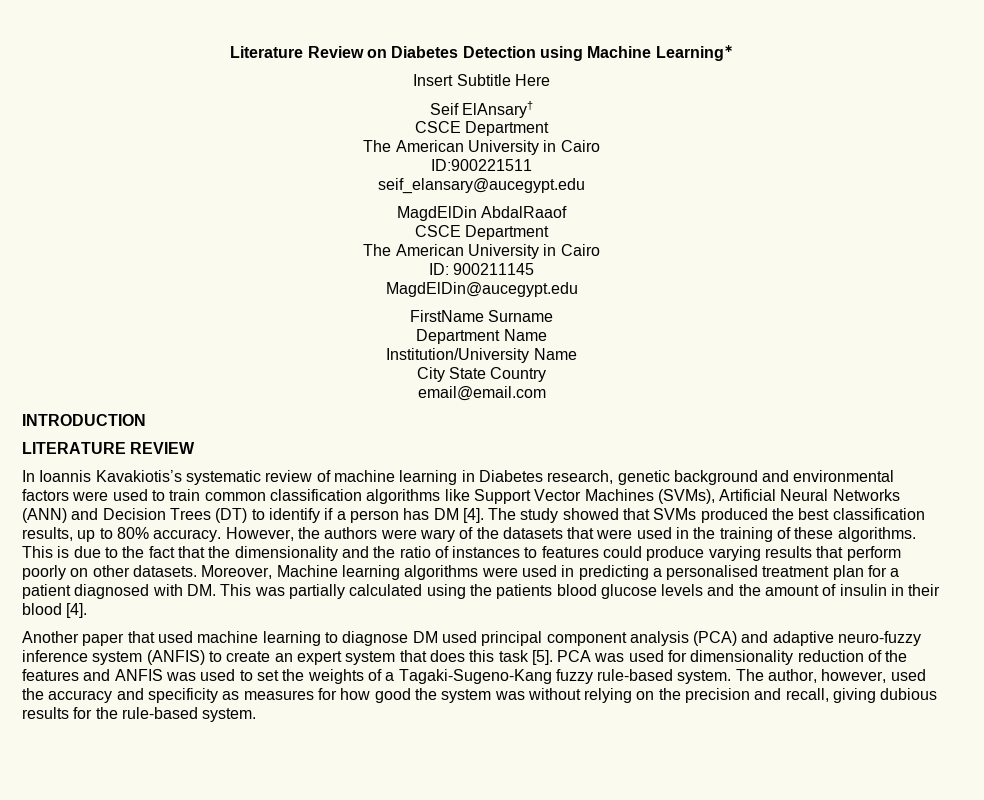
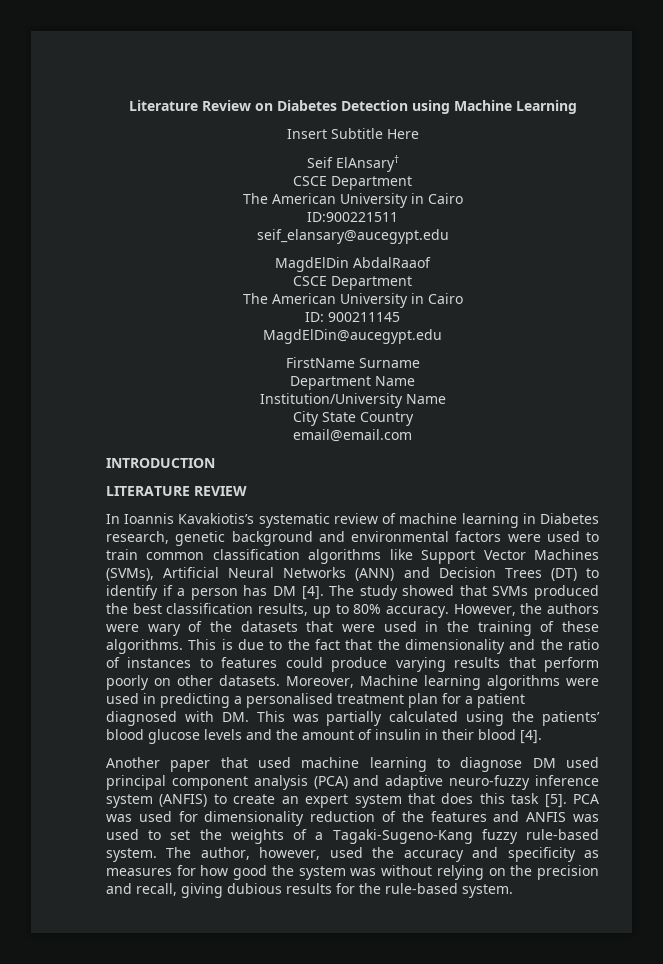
[655,45,733,61] Learning∗ -> [515,100,577,114] Learning
[496,584,553,599] patients -> [542,711,601,726] patients’

